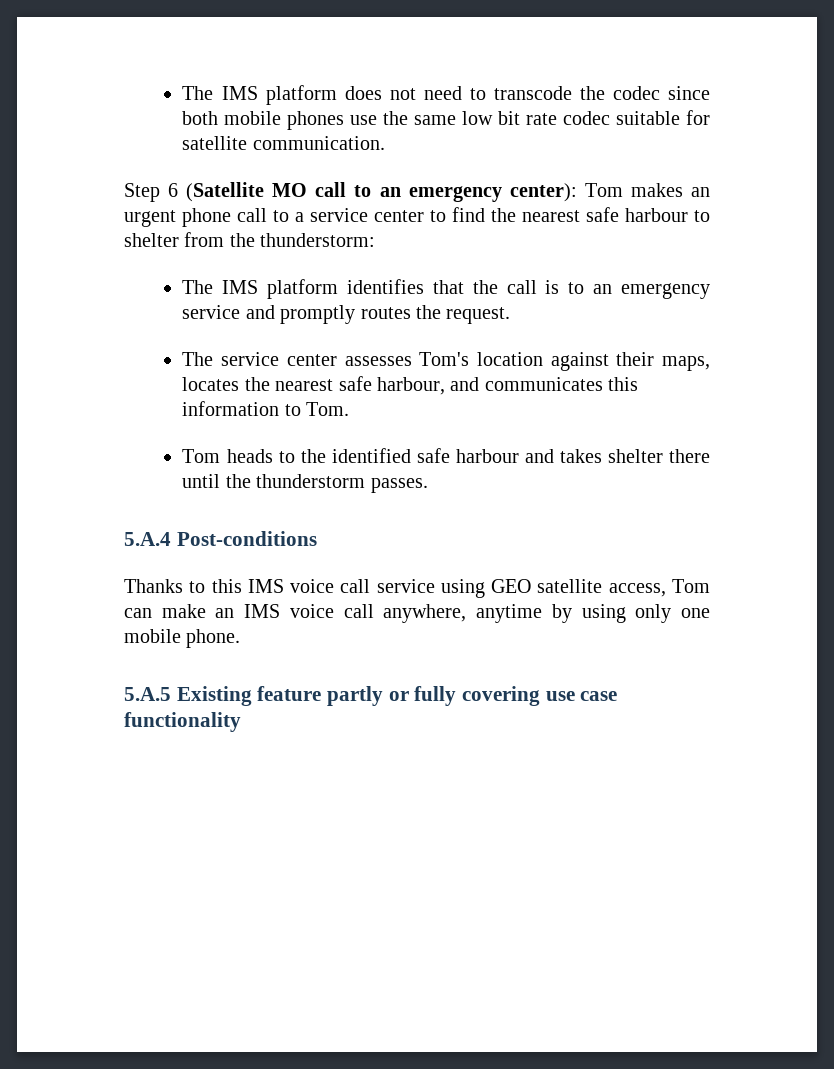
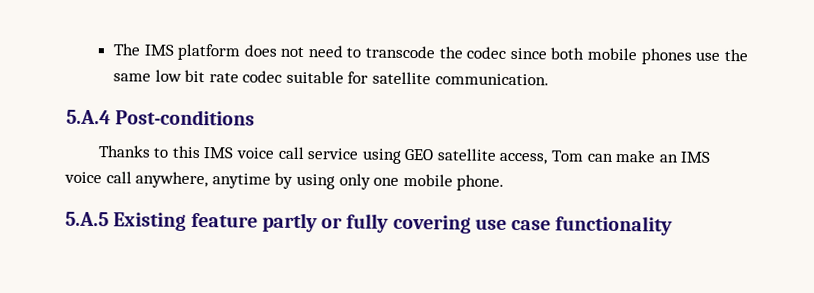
[124,182,711,202] [124,207,710,227] [124,232,376,247] [182,279,710,299] [182,305,511,324] [182,352,711,371] [182,376,639,395] [182,401,350,416] [182,448,710,463] [182,474,428,493] // Step 6 (Satellite MO call to an emergency center): Tom makes an urgent phone call to a service center to find the nearest safe harbour to shelter from the thunderstorm: // The IMS platform identifies that the call is to an emergency service and promptly routes the request. // The service center assesses Tom's location against their maps, locates the nearest safe harbour, and communicates this information to Tom. // Tom heads to the identified safe harbour and takes shelter there until the thunderstorm passes. -> (549, 79) none

